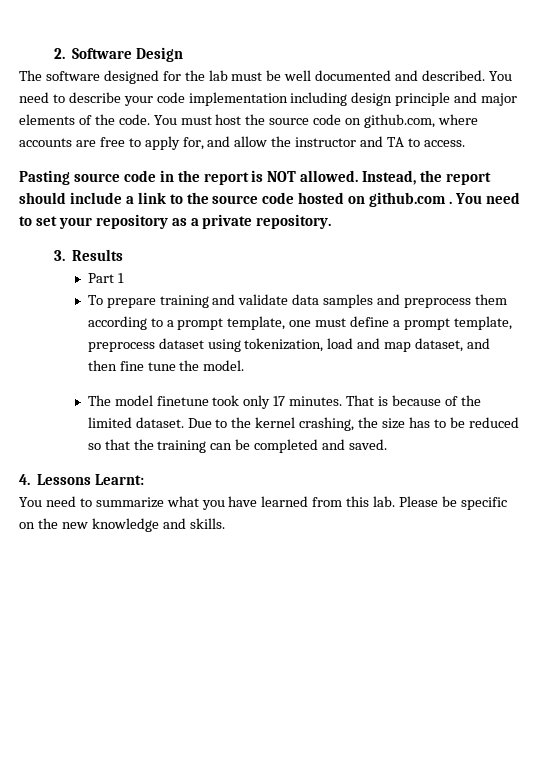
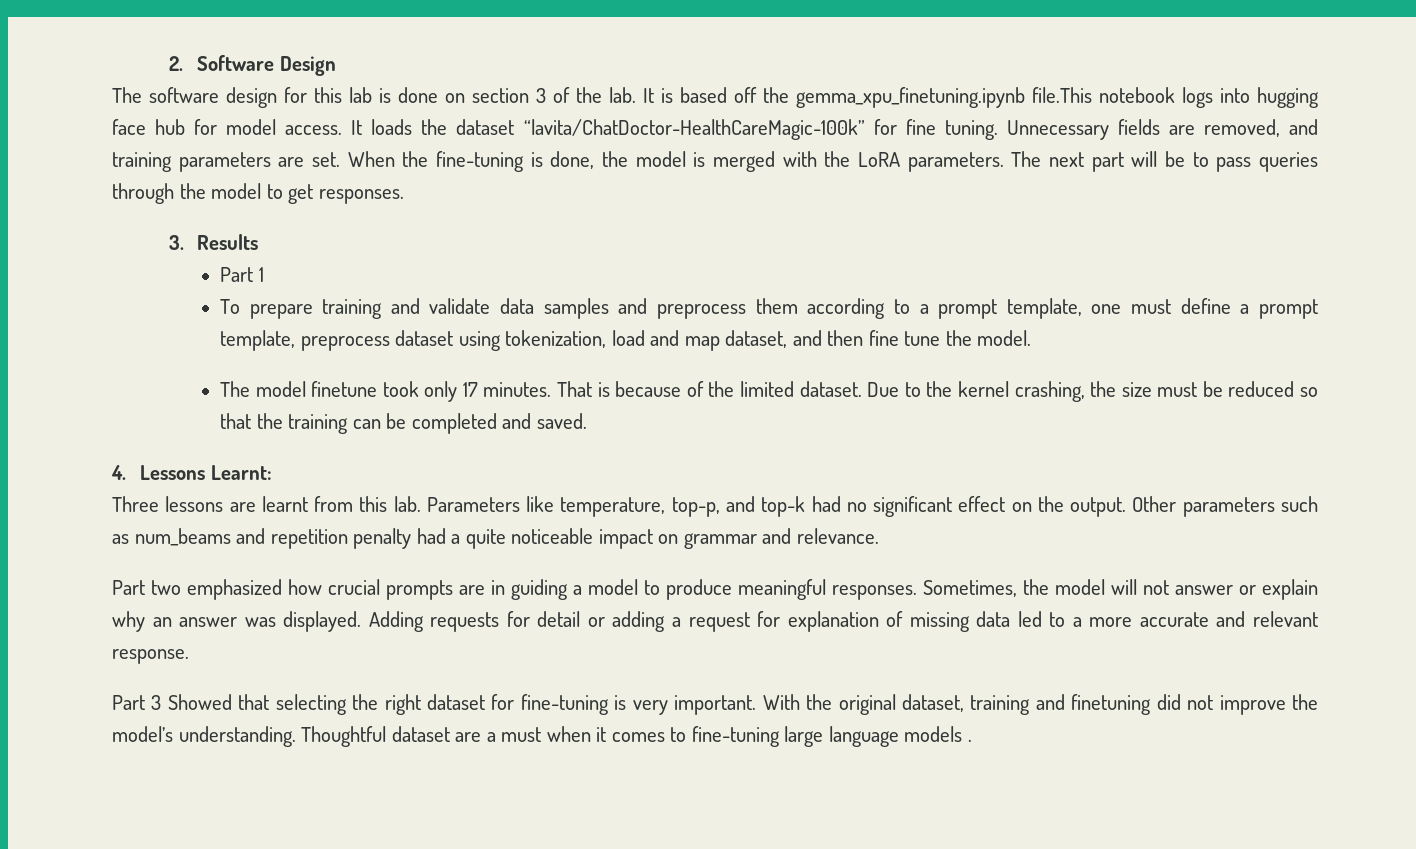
[103,70,512,84] [19,92,518,106] [19,114,478,128] [19,136,465,150] [19,170,492,185] [19,192,520,207] [19,214,332,229] designed for the lab must be well documented and described. You need to describe your code implementation including design principle and major elements of the code. You must host the source code on github.com, where accounts are free to apply for, and allow the instructor and TA to access. // Pasting source code in the report is NOT allowed. Instead, the report should include a link to the source code hosted on github.com . You need to set your repository as a private repository. -> [226,87,1319,108] [112,119,1318,140] [112,151,1318,172] [112,183,404,204] design for this lab is done on section 3 of the lab. It is based off the gemma_xpu_finetuning.ipynb file.This notebook logs into hugging face hub for model access. It loads the dataset “lavita/ChatDoctor-HealthCareMagic-100k” for fine tuning. Unnecessary fields are removed, and training parameters are set. When the fine-tuning is done, the model is merged with the LoRA parameters. The next part will be to pass queries through the model to get responses.
[408,417,446,428] has to -> [1157,382,1198,397] must
[19,496,507,510] [19,518,225,532] You need to summarize what you have learned from this lab. Please be specific on the new knowledge and skills. -> [112,496,1318,517] [112,528,879,549] [112,579,1318,600] [112,611,1318,632] [112,649,189,664] [112,694,1319,715] [112,726,973,747] Three lessons are learnt from this lab. Parameters like temperature, top-p, and top-k had no significant effect on the output. Other parameters such as num_beams and repetition penalty had a quite noticeable impact on grammar and relevance. // Part two emphasized how crucial prompts are in guiding a model to produce meaningful responses. Sometimes, the model will not answer or explain why an answer was displayed. Adding requests for detail or adding a request for explanation of missing data led to a more accurate and relevant response. // Part 3 Showed that selecting the right dataset for fine-tuning is very important. With the original dataset, training and finetuning did not improve the model’s understanding. Thoughtful dataset are a must when it comes to fine-tuning large language models .

